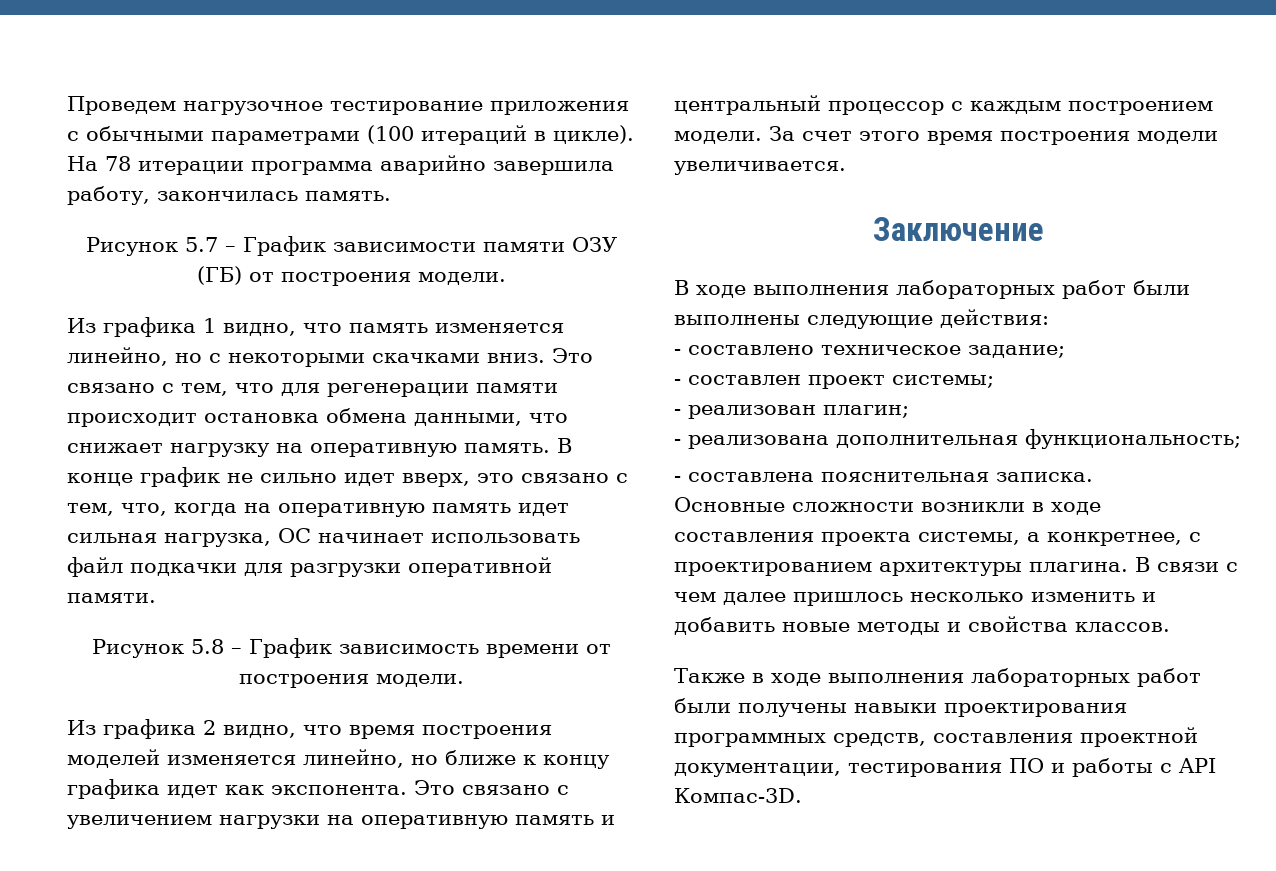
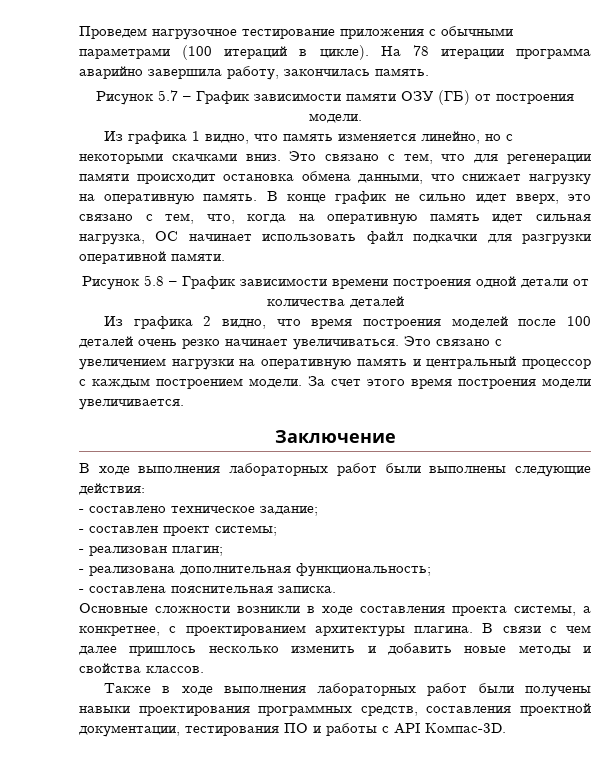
[339,644,611,658] [239,674,464,688] зависимость времени от построения модели. -> [239,276,589,289] [266,296,404,308] зависимости времени построения одной детали от количества деталей
[167,749,610,769] [67,779,407,799] изменяется линейно, но ближе к концу графика идет как экспонента. -> [518,316,591,326] [79,336,399,350] после 100 деталей очень резко начинает увеличиваться.

